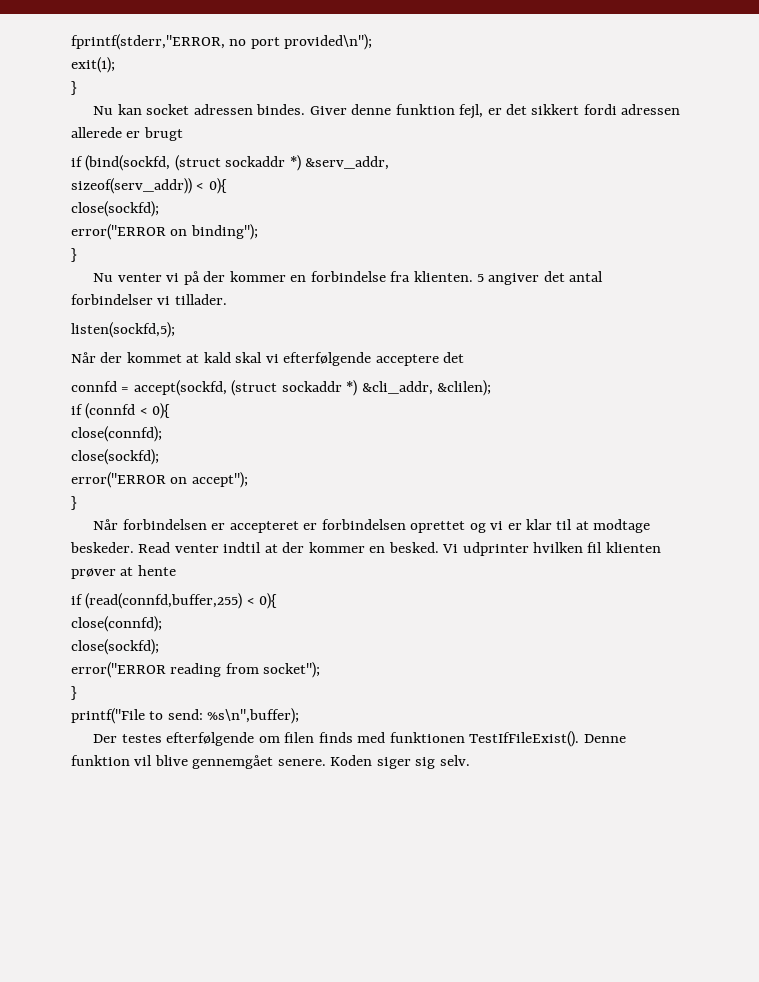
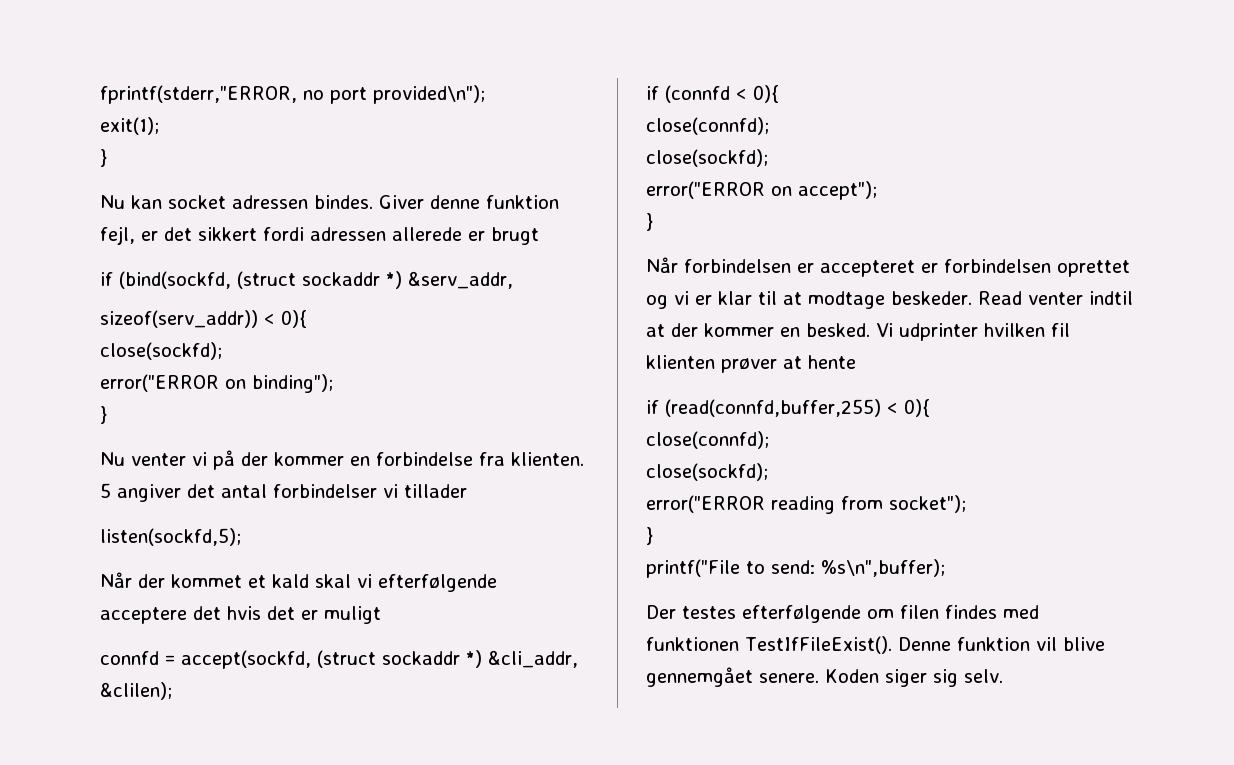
[174,294,227,305] tillader. -> [404,484,467,498] tillader
[186,354,200,363] at -> [248,575,266,588] et
(465, 357) none -> [227,606,381,624] hvis det er muligt
[318,732,353,743] finds -> [945,605,997,619] findes

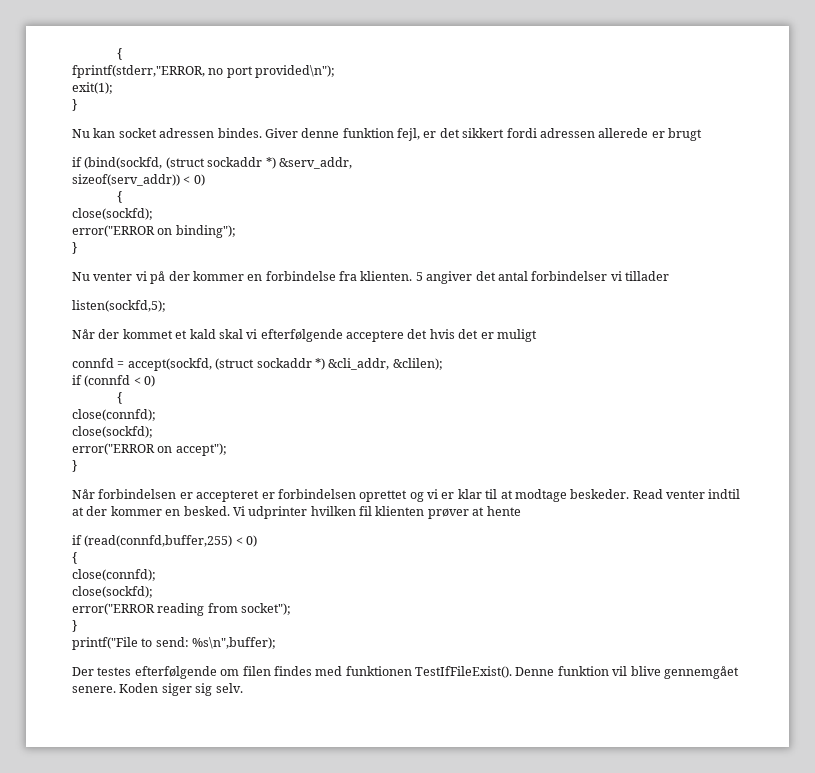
(100, 94) none -> [116,48,122,60] { //
[281,310,307,328] 0){ -> [193,174,205,186] [116,191,122,203] 0) // {
[753,85,779,103] 0){ -> [144,375,156,387] [116,392,122,404] 0) // {
[904,399,930,417] 0){ -> [246,535,258,547] [72,552,77,564] 0) // {

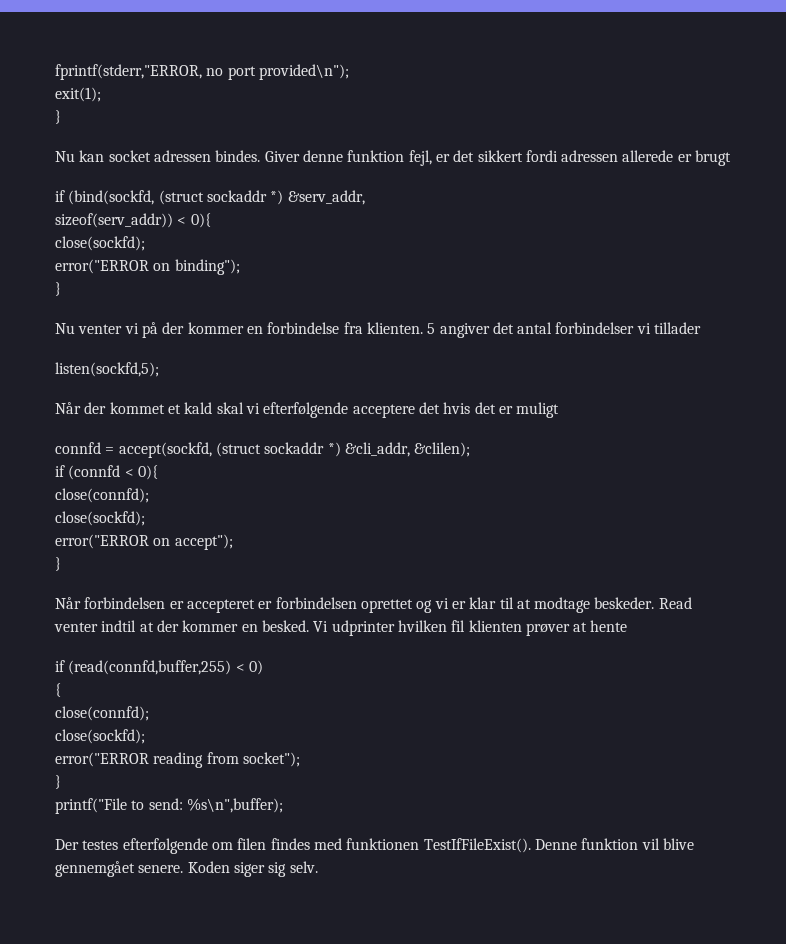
[116,48,122,60] { // -> (55, 72) none
[193,174,205,186] [116,191,122,203] 0) // { -> [190,213,211,228] 0){
[144,375,156,387] [116,392,122,404] 0) // { -> [137,465,158,480] 0){

